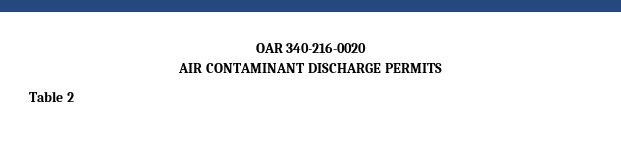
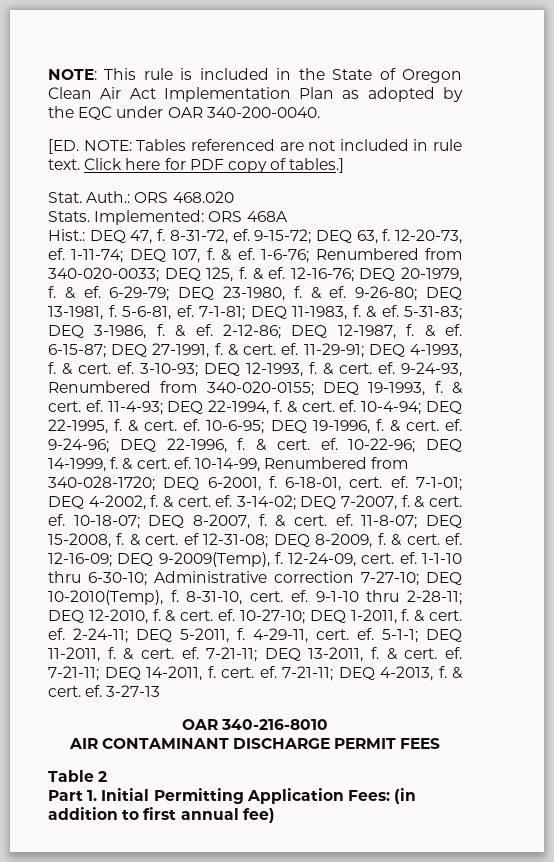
[255,42,367,53] OAR 340-216-0020 -> [48,68,463,83] [48,87,463,102] [48,106,320,120] [48,139,462,154] [48,158,345,173] [48,191,234,203] [48,210,288,225] [48,229,462,244] [48,248,463,263] [48,267,462,282] [48,286,463,301] [48,305,462,320] [48,324,462,339] [48,343,463,358] [48,362,462,377] [48,381,463,396] [48,400,463,415] [48,419,462,434] [48,438,462,453] [48,457,409,472] [48,476,462,491] [48,495,462,510] [48,514,462,529] [48,533,462,548] [48,552,462,567] [48,571,462,586] [48,590,463,605] [48,609,462,624] [48,628,462,643] [48,647,462,662] [48,666,463,681] [48,685,161,697] [181,719,329,730] NOTE: This rule is included in the State of Oregon Clean Air Act Implementation Plan as adopted by the EQC under OAR 340-200-0040. // [ED. NOTE: Tables referenced are not included in rule text. Click here for PDF copy of tables.] // Stat. Auth.: ORS 468.020 // Stats. Implemented: ORS 468A // Hist.: DEQ 47, f. 8-31-72, ef. 9-15-72; DEQ 63, f. 12-20-73, ef. 1-11-74; DEQ 107, f. & ef. 1-6-76; Renumbered from 340-020-0033; DEQ 125, f. & ef. 12-16-76; DEQ 20-1979, f. & ef. 6-29-79; DEQ 23-1980, f. & ef. 9-26-80; DEQ 13-1981, f. 5-6-81, ef. 7-1-81; DEQ 11-1983, f. & ef. 5-31-83; DEQ 3-1986, f. & ef. 2-12-86; DEQ 12-1987, f. & ef. 6-15-87; DEQ 27-1991, f. & cert. ef. 11-29-91; DEQ 4-1993, f. & cert. ef. 3-10-93; DEQ 12-1993, f. & cert. ef. 9-24-93, Renumbered from 340-020-0155; DEQ 19-1993, f. & cert. ef. 11-4-93; DEQ 22-1994, f. & cert. ef. 10-4-94; DEQ 22-1995, f. & cert. ef. 10-6-95; DEQ 19-1996, f. & cert. ef. 9-24-96; DEQ 22-1996, f. & cert. ef. 10-22-96; DEQ 14-1999, f. & cert. ef. 10-14-99, Renumbered from 340-028-1720; DEQ 6-2001, f. 6-18-01, cert. ef. 7-1-01; DEQ 4-2002, f. & cert. ef. 3-14-02; DEQ 7-2007, f. & cert. ef. 10-18-07; DEQ 8-2007, f. & cert. ef. 11-8-07; DEQ 15-2008, f. & cert. ef 12-31-08; DEQ 8-2009, f. & cert. ef. 12-16-09; DEQ 9-2009(Temp), f. 12-24-09, cert. ef. 1-1-10 thru 6-30-10; Administrative correction 7-27-10; DEQ 10-2010(Temp), f. 8-31-10, cert. ef. 9-1-10 thru 2-28-11; DEQ 12-2010, f. & cert. ef. 10-27-10; DEQ 1-2011, f. & cert. ef. 2-24-11; DEQ 5-2011, f. 4-29-11, cert. ef. 5-1-1; DEQ 11-2011, f. & cert. ef. 7-21-11; DEQ 13-2011, f. & cert. ef. 7-21-11; DEQ 14-2011, f. cert. ef. 7-21-11; DEQ 4-2013, f. & cert. ef. 3-27-13 // OAR 340-216-8010
[384,63,442,73] PERMITS -> [334,738,441,749] PERMIT FEES
(74, 97) none -> [48,788,417,804] [48,807,275,823] // Part 1. Initial Permitting Application Fees: (in addition to first annual fee)

